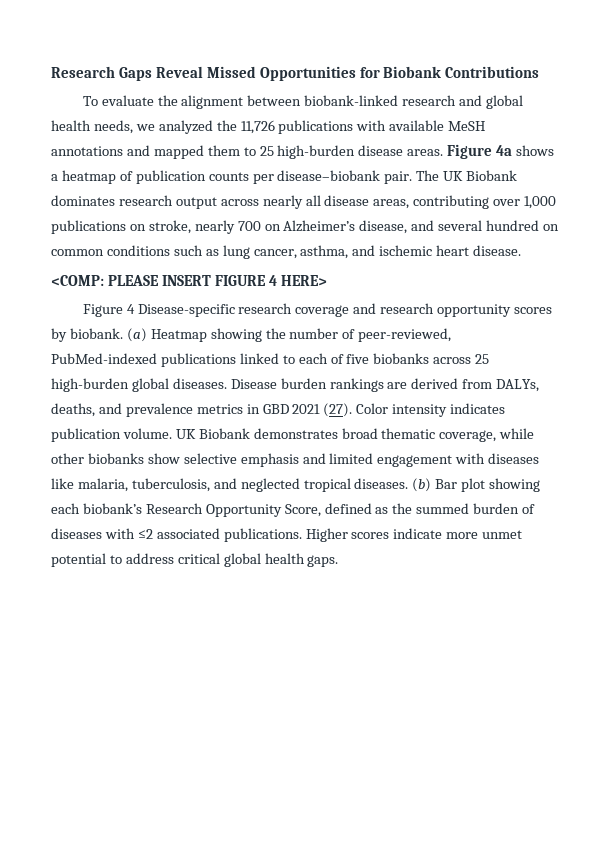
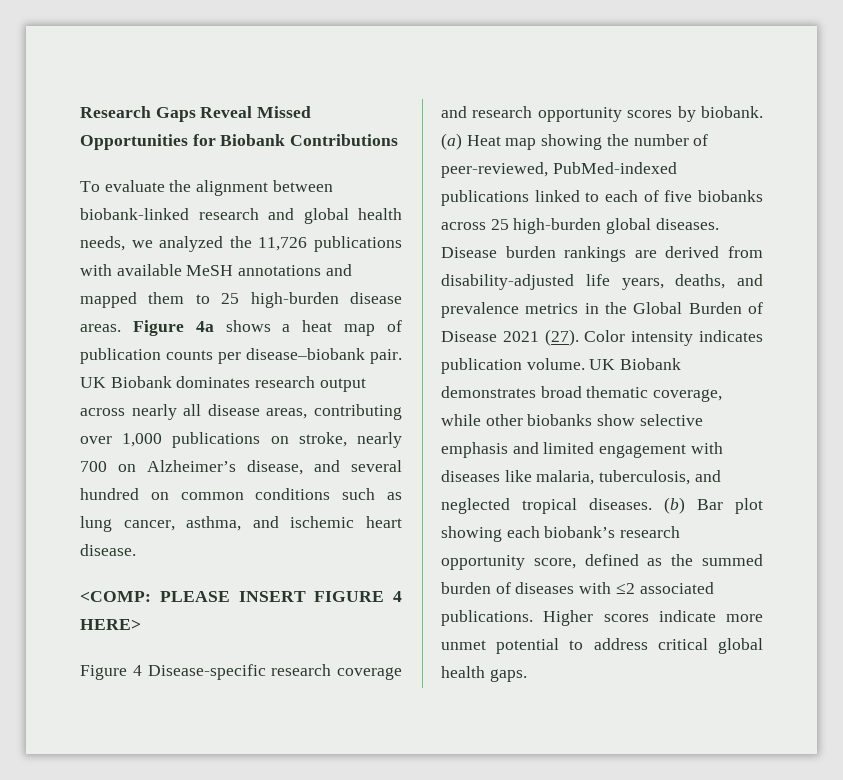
[61,170,116,184] heatmap -> [302,320,376,336] heat map
[416,170,440,181] The -> (402, 356) none
[150,329,207,342] Heatmap -> [466,135,537,150] Heat map
[496,379,540,392] DALYs, -> [441,274,664,290] disability-adjusted life years,
[262,404,289,414] GBD -> [605,302,763,314] [441,331,497,342] the Global Burden of Disease
[145,503,321,517] Research Opportunity Score, -> [620,526,681,538] [441,555,576,570] research opportunity score,

